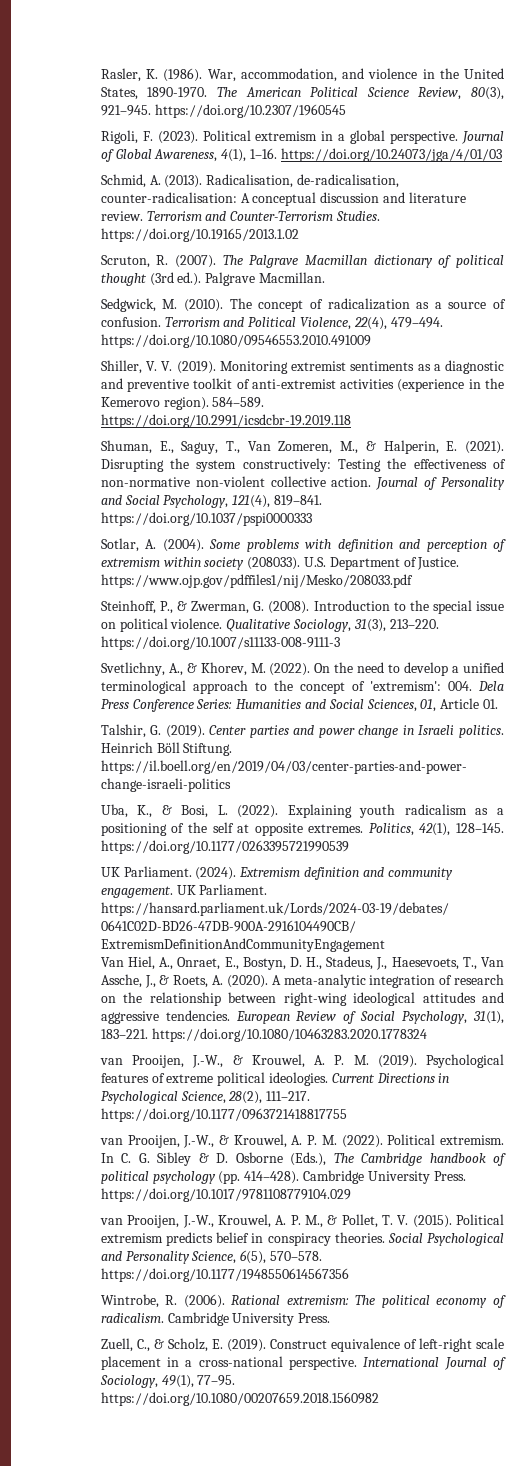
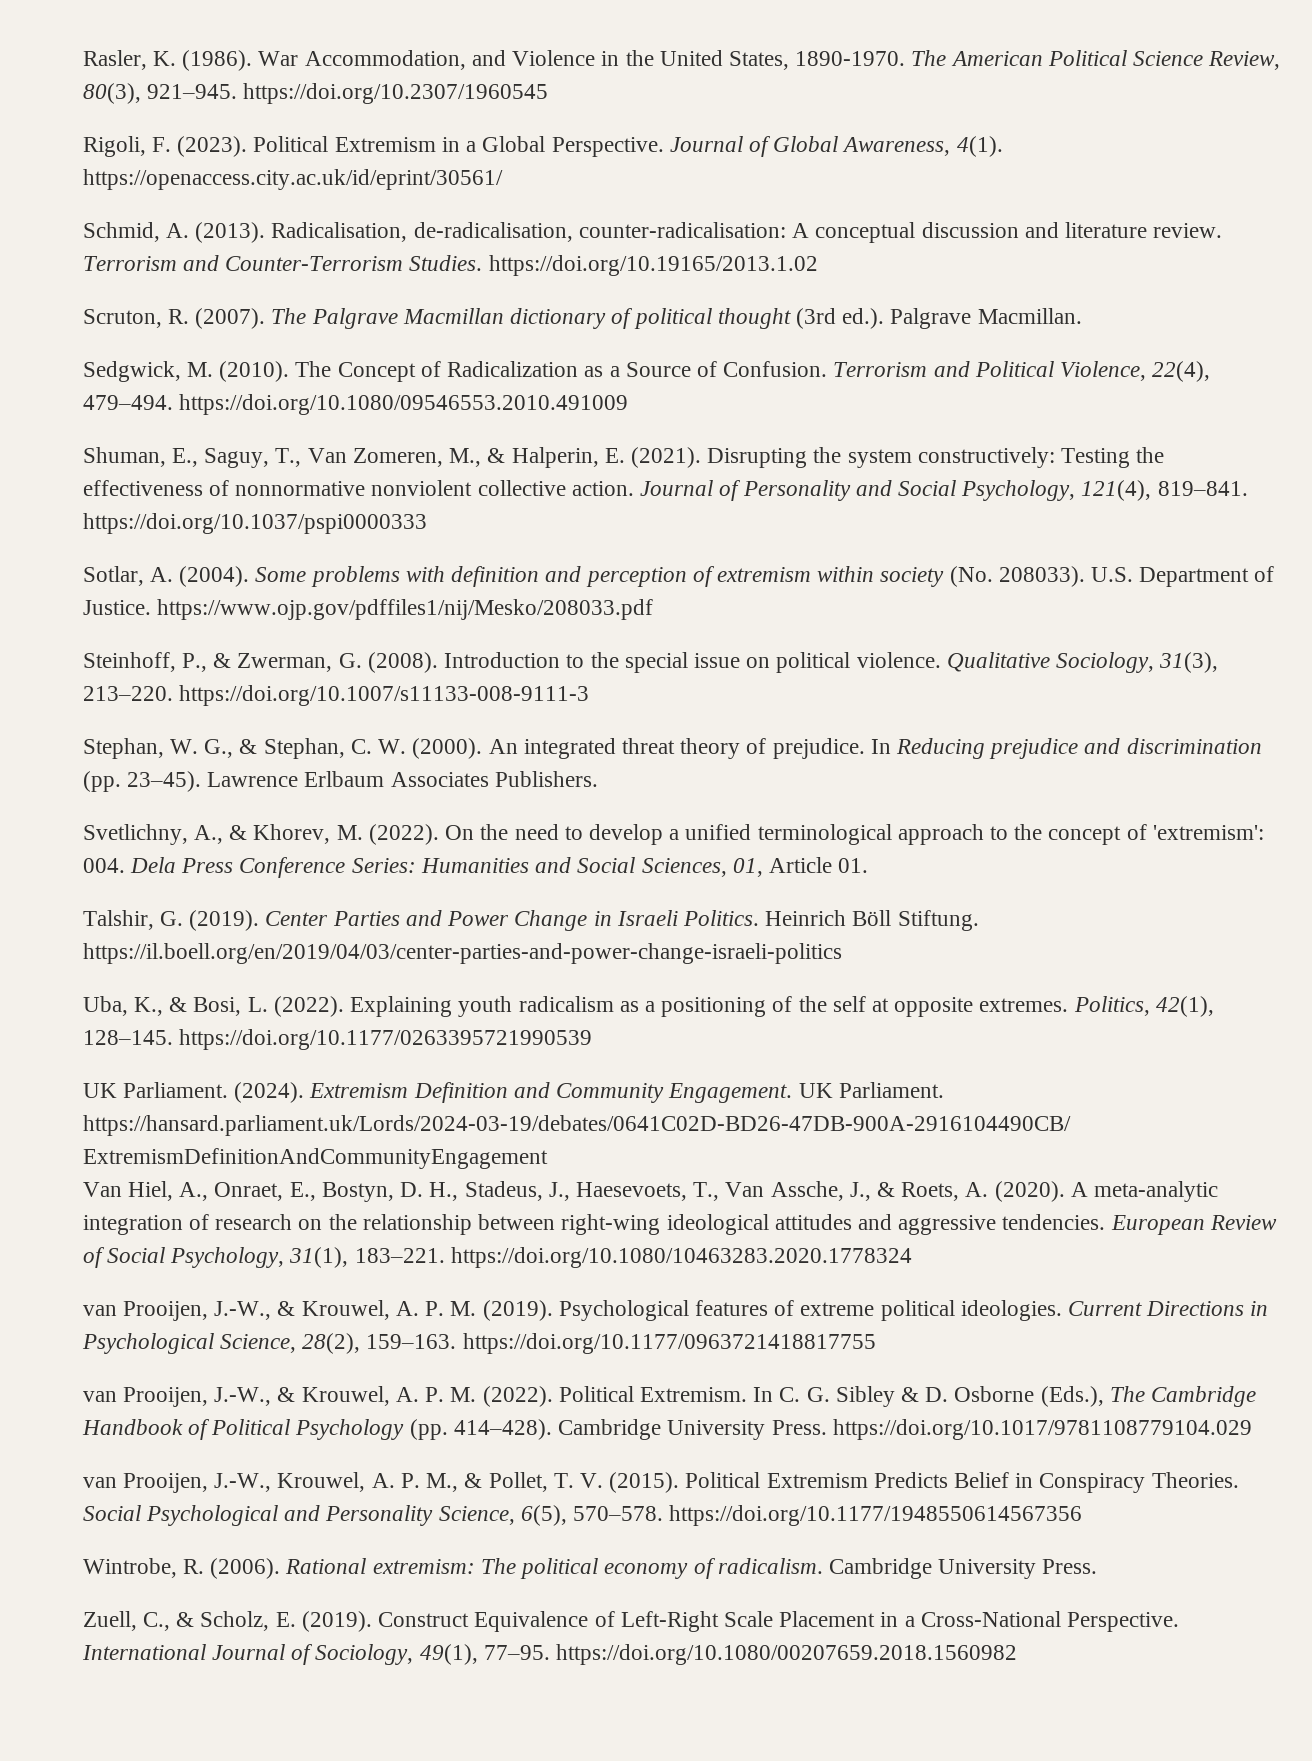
[207,68,418,82] War, accommodation, and violence -> [258,50,596,70] War Accommodation, and Violence
[255,130,459,144] extremism in a global perspective. -> [334,136,664,157] Extremism in a Global Perspective.
[221,148,502,162] 4(1), 1–16. https://doi.org/10.24073/jga/4/01/03 -> [956,136,1003,157] [82,169,503,190] 4(1). https://openaccess.city.ac.uk/id/eprint/30561/
[258,298,506,312] [100,317,161,327] concept of radicalization as a source of confusion. -> [337,361,828,382] Concept of Radicalization as a Source of Confusion.
[100,360,504,374] [100,378,504,392] [100,397,265,410] [100,414,351,428] // Shiller, V. V. (2019). Monitoring extremist sentiments as a diagnostic and preventive toolkit of anti-extremist activities (experience in the Kemerovo region). 584–589. https://doi.org/10.2991/icsdcbr-19.2019.118 -> (629, 404) none
[100,476,265,487] non-normative non-violent -> [235,480,473,496] nonnormative nonviolent
[247,557,301,570] (208033). -> [949,566,1085,587] (No. 208033).
(340, 643) none -> [82,738,1262,759] [82,771,598,792] // Stephan, W. G., & Stephan, C. W. (2000). An integrated threat theory of prejudice. In Reducing prejudice and discrimination (pp. 23–45). Lawrence Erlbaum Associates Publishers.
[249,725,399,738] parties and power change -> [332,910,588,931] Parties and Power Change
[458,725,504,738] politics. -> [682,910,759,926] Politics.
[303,867,453,880] [100,886,173,898] definition and community engagement. -> [413,1082,793,1103] Definition and Community Engagement.
[266,1091,311,1101] 111–217. -> [366,1334,457,1349] 159–163.
[440,1135,504,1145] extremism. -> [639,1387,747,1402] Extremism.
[429,1153,506,1166] [100,1171,216,1184] handbook of political psychology -> [81,1419,405,1440] Handbook of Political Psychology
[100,1232,385,1246] extremism predicts belief in conspiracy theories. -> [766,1472,1239,1493] Extremism Predicts Belief in Conspiracy Theories.
[330,1338,504,1352] [100,1356,358,1370] equivalence of left-right scale placement in a cross-national perspective. -> [474,1611,1179,1632] Equivalence of Left-Right Scale Placement in a Cross-National Perspective.

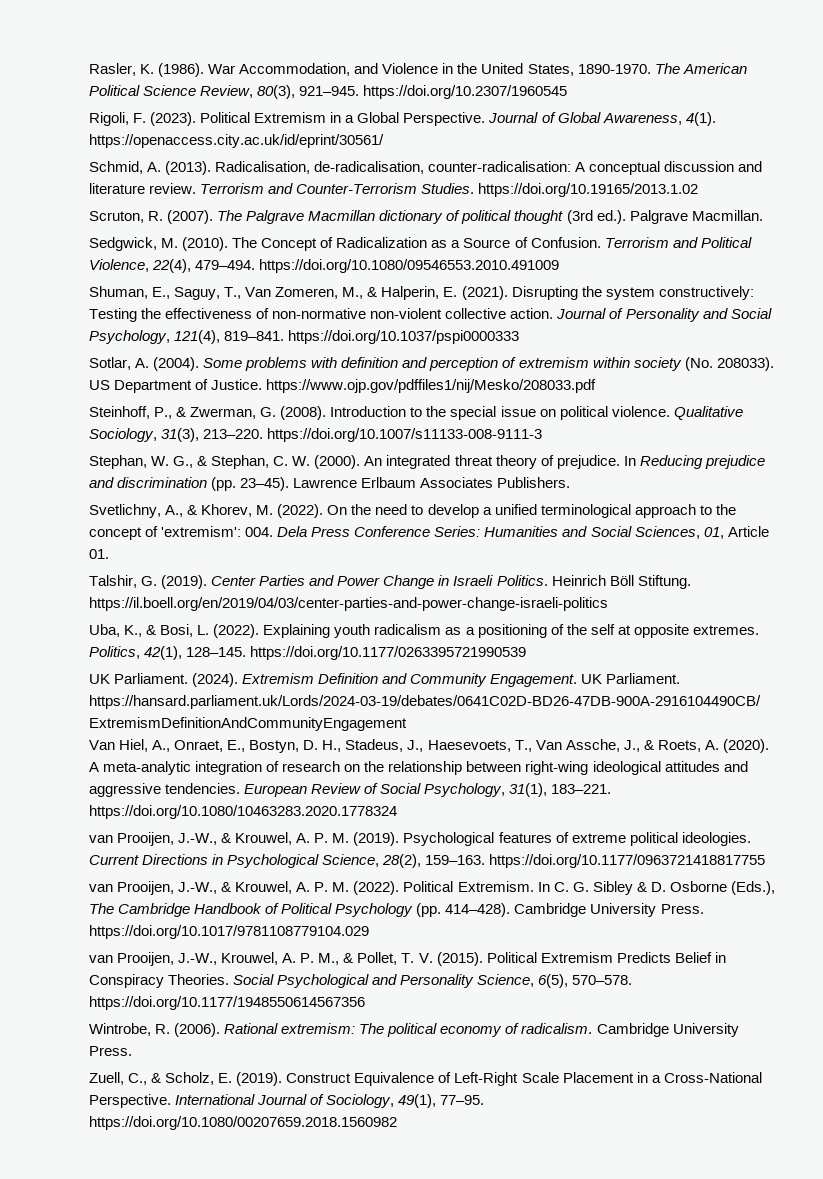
[235,480,473,496] nonnormative nonviolent -> [272,308,443,319] non-normative non-violent
[1090,567,1133,582] U.S. -> [89,380,111,390] US

